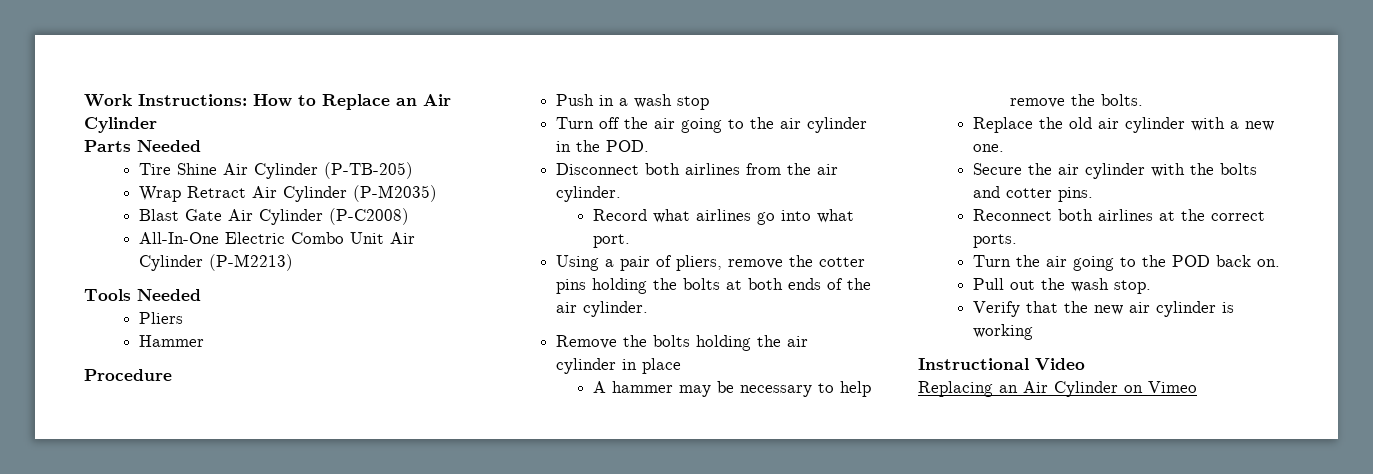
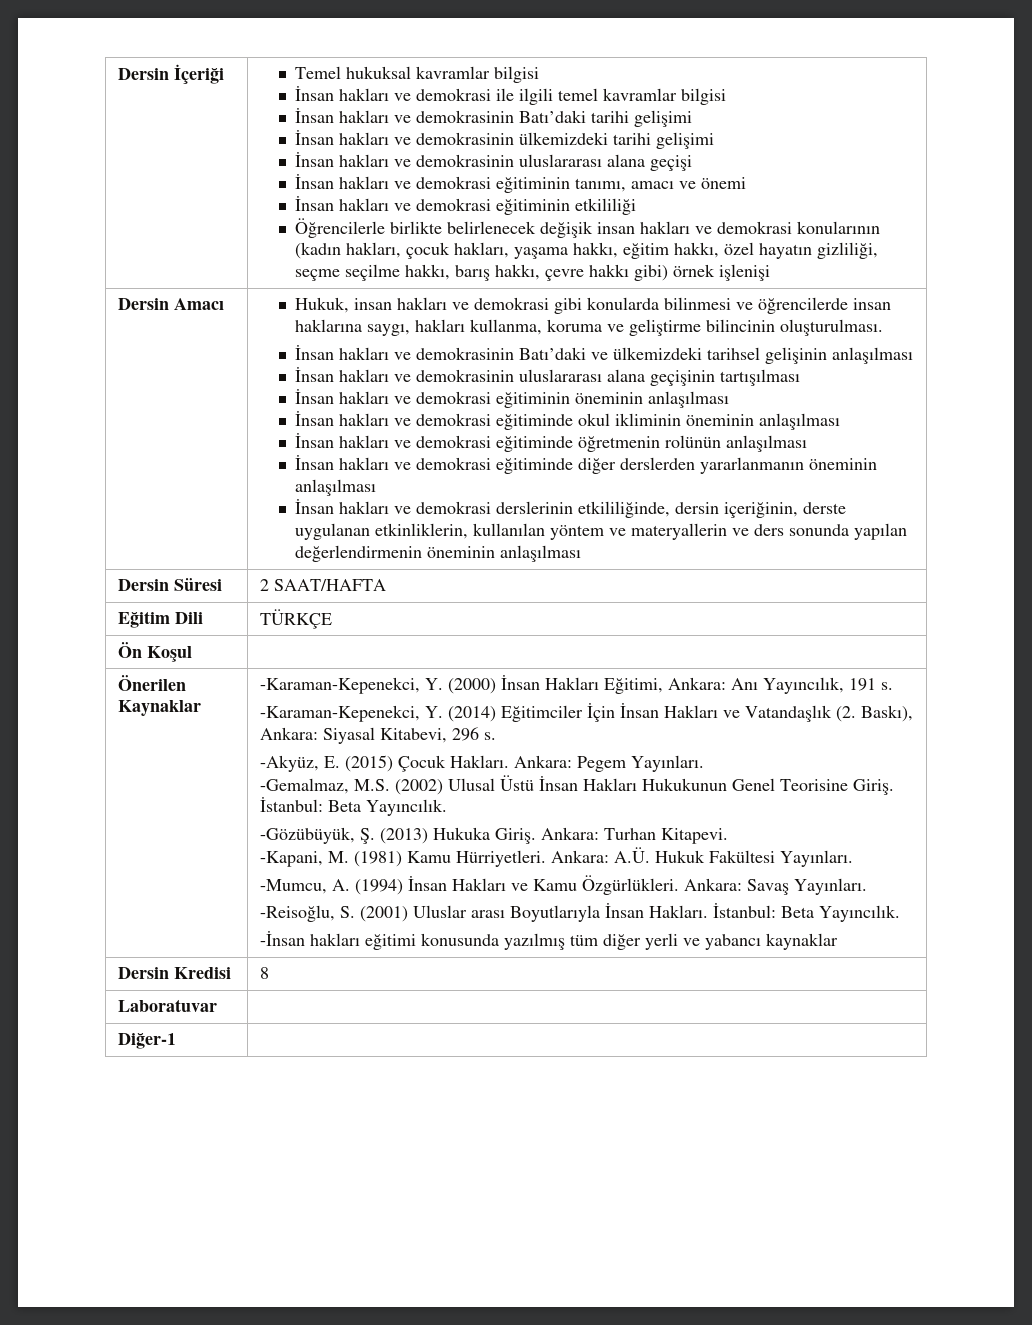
[84,94,451,110] [84,117,157,133] [84,140,201,152] [138,162,413,179] [138,185,437,202] [138,208,409,225] [138,232,415,244] [138,254,293,271] [84,289,201,301] [138,312,183,324] [138,335,204,347] [84,369,172,381] [555,94,709,110] [555,117,867,133] [555,140,649,152] [555,163,838,175] [555,186,621,202] [592,209,854,225] [592,234,630,248] [555,255,865,271] [555,278,871,294] [555,301,648,317] [555,335,808,351] [555,358,681,374] [592,381,871,397] [1009,94,1143,108] [972,117,1274,133] [972,144,1004,152] [972,163,1257,179] [972,186,1093,202] [972,209,1265,221] [972,234,1017,248] [972,255,1280,271] [972,278,1151,294] [972,301,1234,317] [972,324,1033,340] [918,358,1085,370] [918,381,1197,397] Work Instructions: How to Replace an Air Cylinder // Parts Needed // Tire Shine Air Cylinder (P-TB-205) // Wrap Retract Air Cylinder (P-M2035) // Blast Gate Air Cylinder (P-C2008) // All-In-One Electric Combo Unit Air Cylinder (P-M2213) // Tools Needed // Pliers // Hammer // Procedure // Push in a wash stop // Turn off the air going to the air cylinder in the POD. // Disconnect both airlines from the air cylinder. // Record what airlines go into what port. // Using a pair of pliers, remove the cotter pins holding the bolts at both ends of the air cylinder. // Remove the bolts holding the air cylinder in place // A hammer may be necessary to help remove the bolts. // Replace the old air cylinder with a new one. // Secure the air cylinder with the bolts and cotter pins. // Reconnect both airlines at the correct ports. // Turn the air going to the POD back on. // Pull out the wash stop. // Verify that the new air cylinder is working // Instructional Video // Replacing an Air Cylinder on Vimeo -> [118,64,225,84] [295,66,540,83] [295,86,727,105] [295,108,693,127] [295,130,715,149] [295,152,693,171] [295,174,747,193] [295,196,637,215] [295,218,881,238] [295,242,879,259] [295,264,771,281] [118,298,225,310] [295,297,892,314] [295,319,884,336] [295,345,914,364] [295,367,801,386] [295,389,730,408] [295,411,841,430] [295,433,808,452] [295,455,878,474] [295,479,377,496] [295,499,847,518] [295,523,908,540] [295,545,582,562] [118,578,223,591] [260,579,387,591] [118,611,204,628] [260,609,333,629] [118,642,193,662] [118,675,187,691] [118,700,202,716] [260,675,894,694] [260,703,914,722] [260,727,497,744] [260,755,705,772] [260,775,895,795] [260,797,448,816] [260,827,729,844] [260,847,854,867] [260,875,868,895] [260,903,901,922] [260,931,839,950] [118,967,232,979] [260,967,270,979] [118,999,218,1012] [118,1033,177,1049] Dersin İçeriği | Temel hukuksal kavramlar bilgisi // İnsan hakları ve demokrasi ile ilgili temel kavramlar bilgisi // İnsan hakları ve demokrasinin Batı’daki tarihi gelişimi // İnsan hakları ve demokrasinin ülkemizdeki tarihi gelişimi // İnsan hakları ve demokrasinin uluslararası alana geçişi // İnsan hakları ve demokrasi eğitiminin tanımı, amacı ve önemi // İnsan hakları ve demokrasi eğitiminin etkililiği // Öğrencilerle birlikte belirlenecek değişik insan hakları ve demokrasi konularının (kadın hakları, çocuk hakları, yaşama hakkı, eğitim hakkı, özel hayatın gizliliği, seçme seçilme hakkı, barış hakkı, çevre hakkı gibi) örnek işlenişi // Dersin Amacı | Hukuk, insan hakları ve demokrasi gibi konularda bilinmesi ve öğrencilerde insan haklarına saygı, hakları kullanma, koruma ve geliştirme bilincinin oluşturulması. // İnsan hakları ve demokrasinin Batı’daki ve ülkemizdeki tarihsel gelişinin anlaşılması // İnsan hakları ve demokrasinin uluslararası alana geçişinin tartışılması // İnsan hakları ve demokrasi eğitiminin öneminin anlaşılması // İnsan hakları ve demokrasi eğitiminde okul ikliminin öneminin anlaşılması // İnsan hakları ve demokrasi eğitiminde öğretmenin rolünün anlaşılması // İnsan hakları ve demokrasi eğitiminde diğer derslerden yararlanmanın öneminin anlaşılması // İnsan hakları ve demokrasi derslerinin etkililiğinde, dersin içeriğinin, derste uygulanan etkinliklerin, kullanılan yöntem ve materyallerin ve ders sonunda yapılan değerlendirmenin öneminin anlaşılması // Dersin Süresi | 2 SAAT/HAFTA // Eğitim Dili | TÜRKÇE // Ön Koşul | // Önerilen Kaynaklar | -Karaman-Kepenekci, Y. (2000) İnsan Hakları Eğitimi, Ankara: Anı Yayıncılık, 191 s. // -Karaman-Kepenekci, Y. (2014) Eğitimciler İçin İnsan Hakları ve Vatandaşlık (2. Baskı), Ankara: Siyasal Kitabevi, 296 s. // -Akyüz, E. (2015) Çocuk Hakları. Ankara: Pegem Yayınları. // -Gemalmaz, M.S. (2002) Ulusal Üstü İnsan Hakları Hukukunun Genel Teorisine Giriş. İstanbul: Beta Yayıncılık. // -Gözübüyük, Ş. (2013) Hukuka Giriş. Ankara: Turhan Kitapevi. // -Kapani, M. (1981) Kamu Hürriyetleri. Ankara: A.Ü. Hukuk Fakültesi Yayınları. // -Mumcu, A. (1994) İnsan Hakları ve Kamu Özgürlükleri. Ankara: Savaş Yayınları. // -Reisoğlu, S. (2001) Uluslar arası Boyutlarıyla İnsan Hakları. İstanbul: Beta Yayıncılık. // -İnsan hakları eğitimi konusunda yazılmış tüm diğer yerli ve yabancı kaynaklar // Dersin Kredisi | 8 // Laboratuvar | // Diğer-1 |

